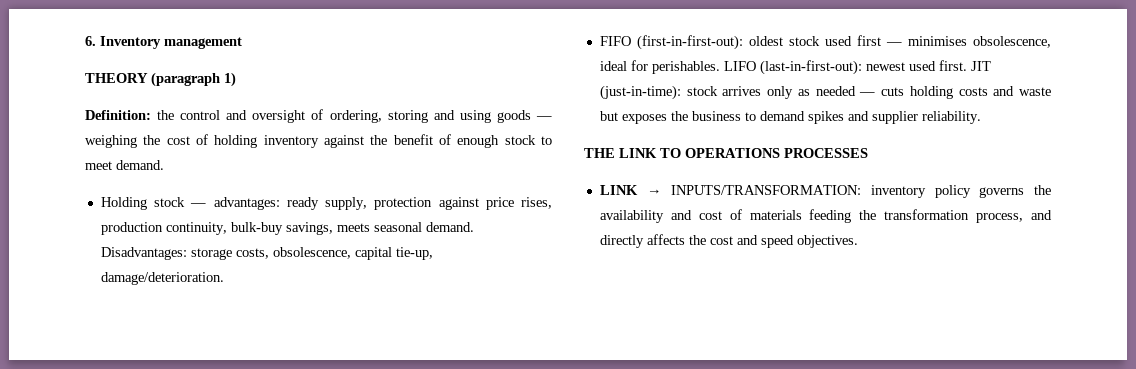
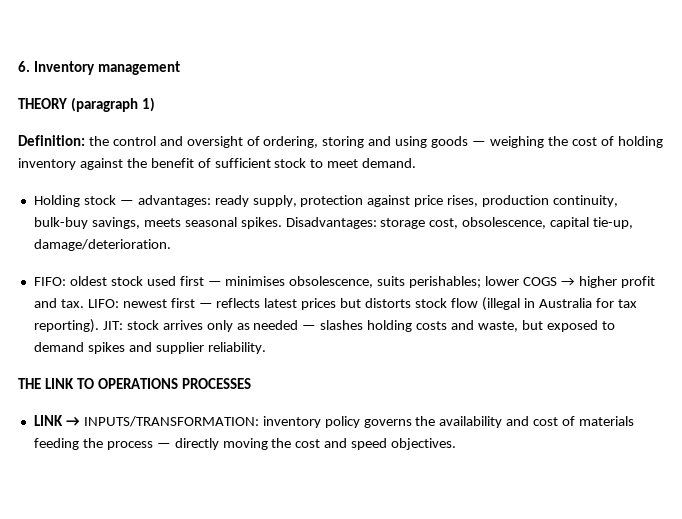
[457,135,500,148] enough -> [214,158,271,168] sufficient
[425,222,474,232] demand. -> [240,217,282,229] spikes.
[235,248,269,259] costs, -> [429,218,459,229] cost,
[599,35,743,50] FIFO (first-in-first-out): -> [33,277,66,286] FIFO:
[599,60,991,75] [599,85,681,100] ideal for perishables. LIFO (last-in-first-out): newest used first. JIT (just-in-time): -> [377,276,655,288] [33,297,637,311] [33,319,123,333] suits perishables; lower COGS → higher profit and tax. LIFO: newest first — reflects latest prices but distorts stock flow (illegal in Australia for tax reporting). JIT:
[881,87,905,96] cuts -> [320,320,364,330] slashes
[1019,87,1051,96] [599,111,741,124] waste but exposes the business -> [477,320,598,332] waste, but exposed
[884,209,1052,223] [599,234,685,248] transformation process, and directly affects -> [106,438,268,450] process — directly moving

